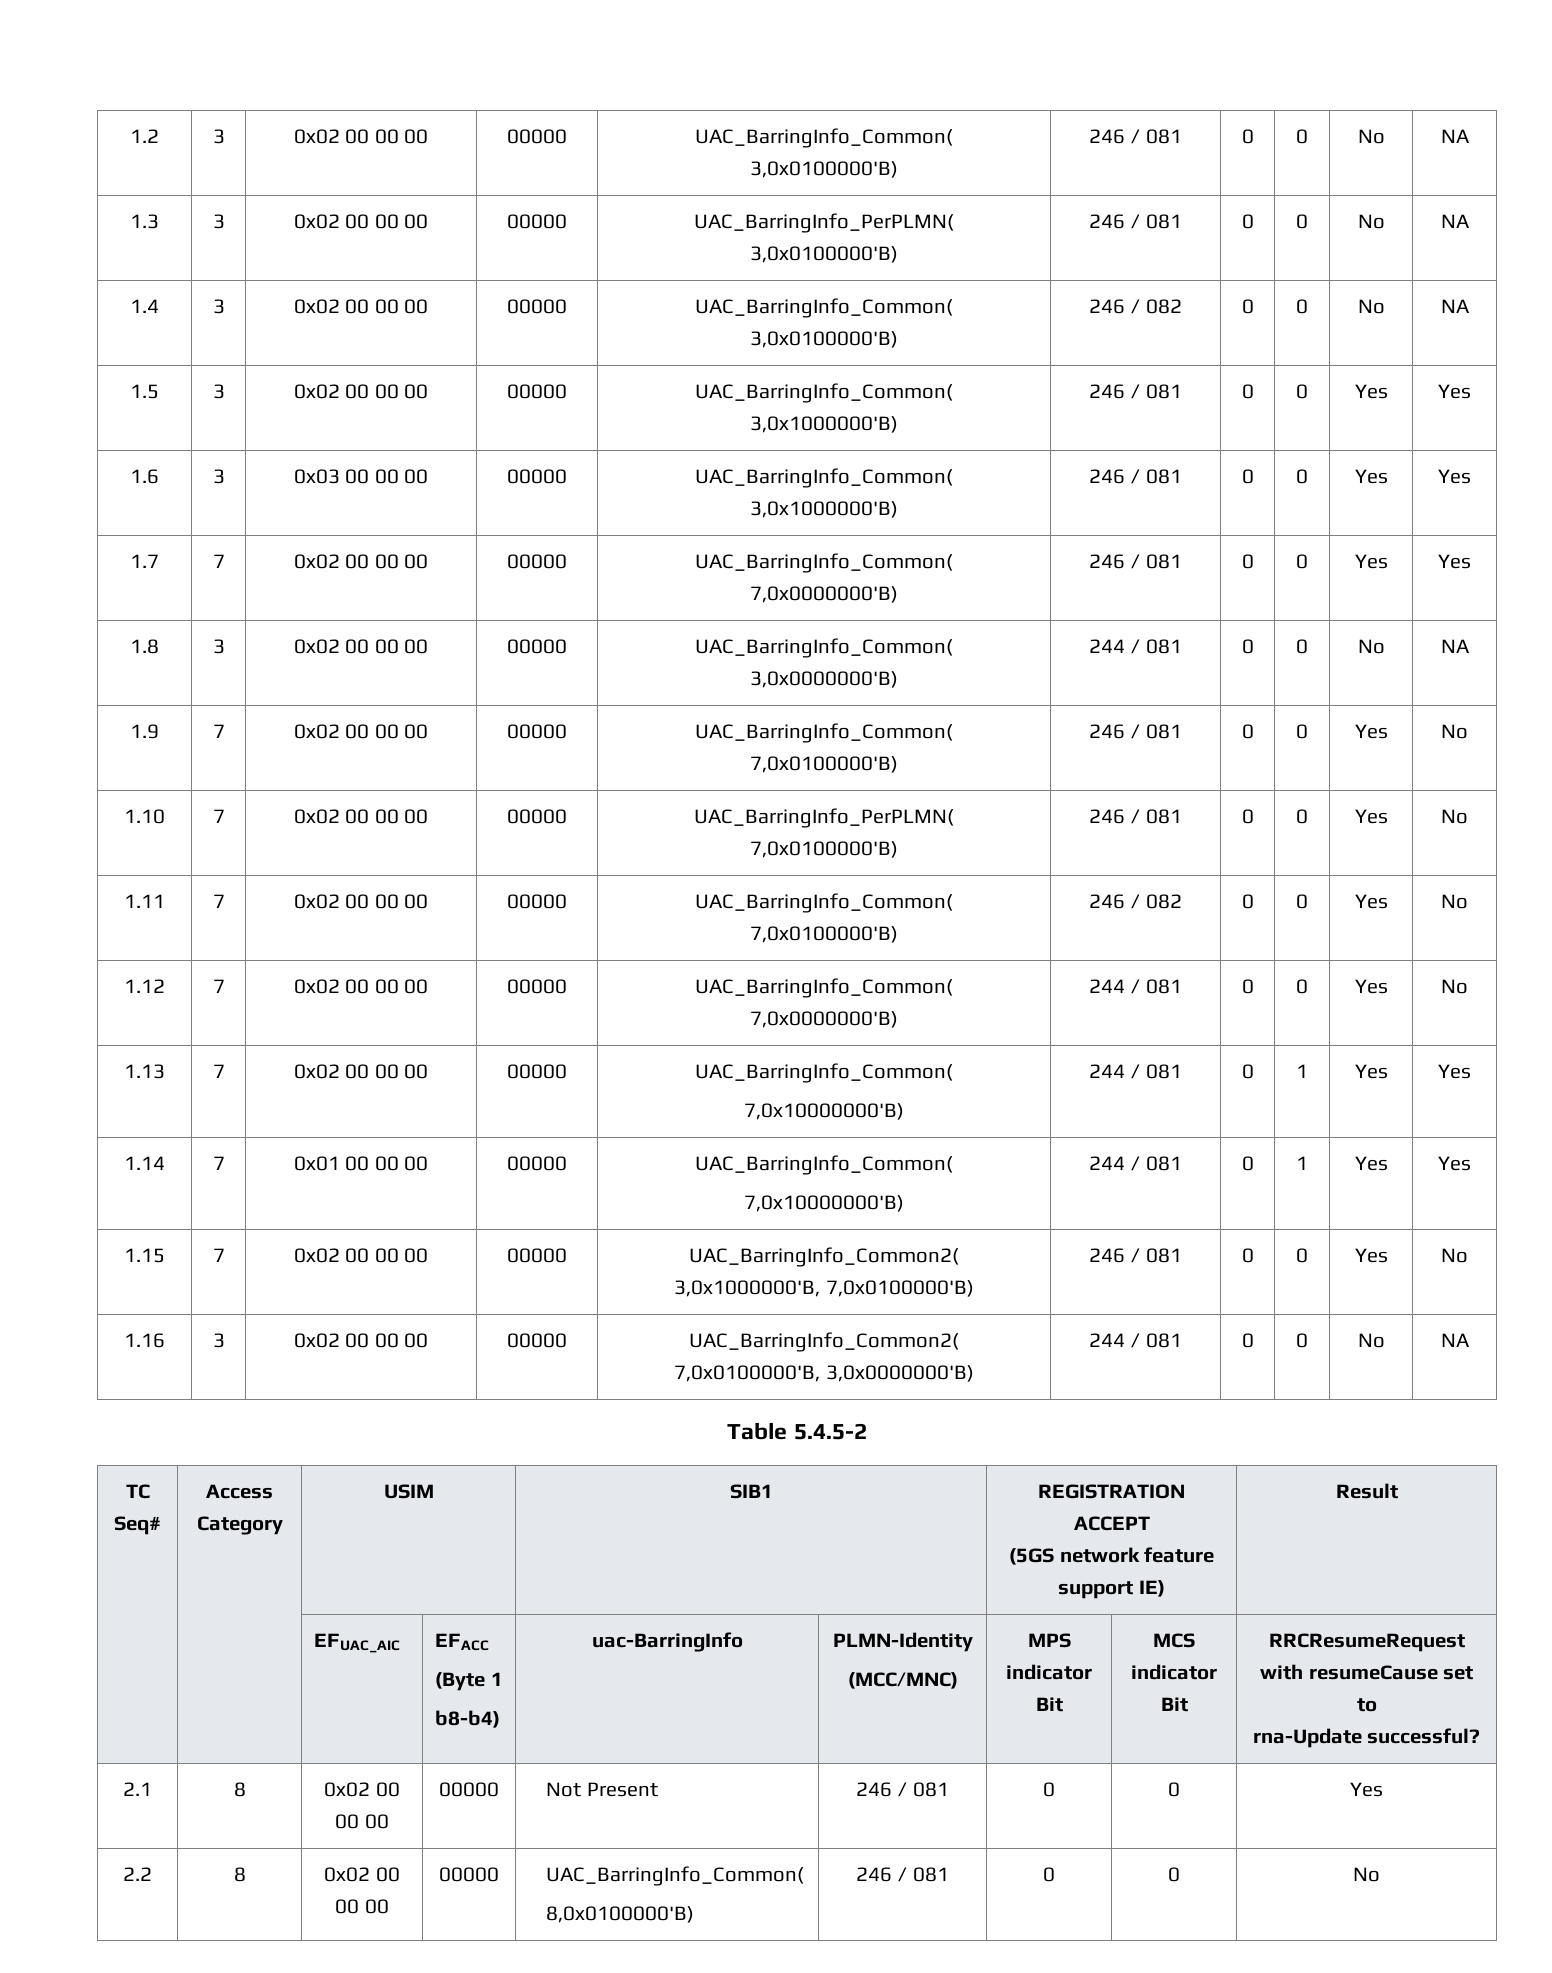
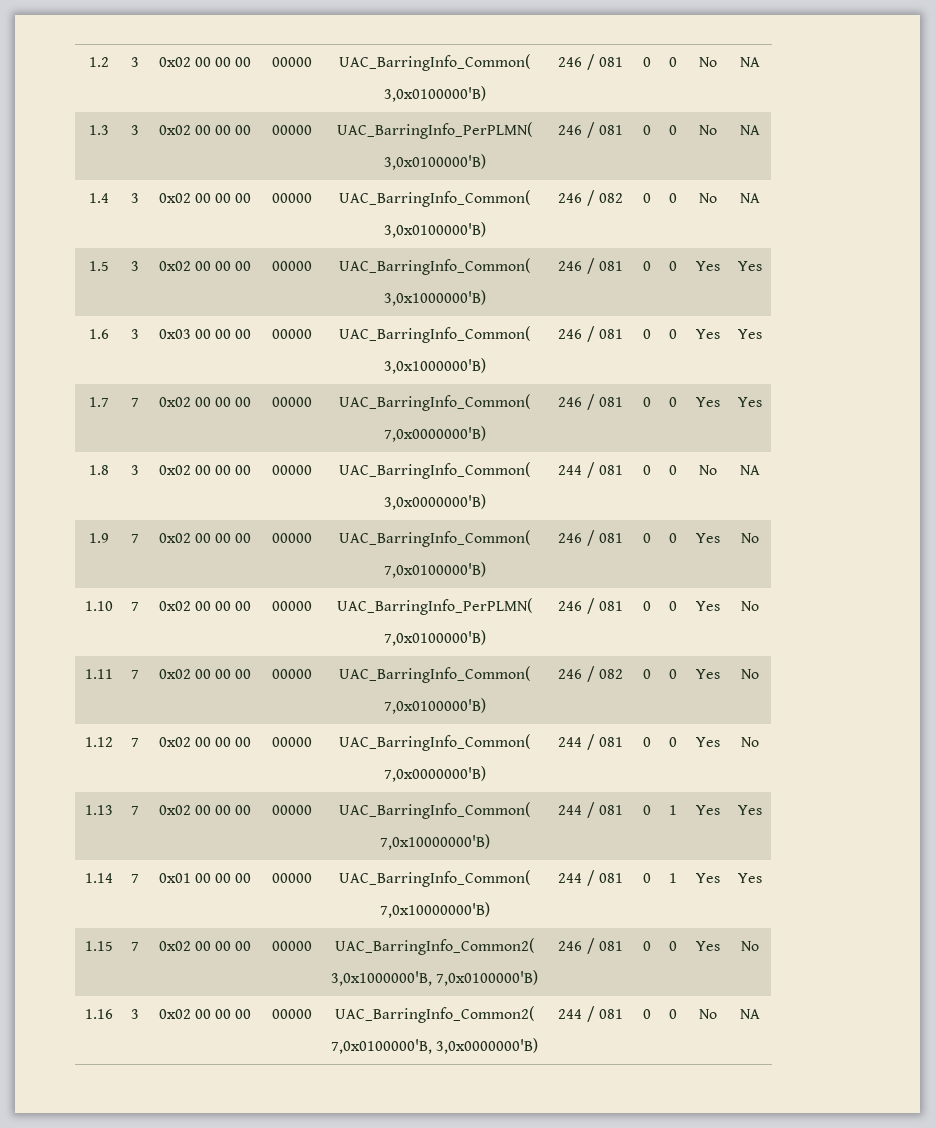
[727,1422,867,1440] [125,1484,150,1499] [114,1516,161,1535] [206,1484,273,1499] [196,1516,283,1535] [383,1484,434,1499] [729,1484,773,1499] [1038,1484,1185,1499] [1073,1516,1150,1531] [1008,1547,1215,1565] [1058,1580,1165,1599] [1335,1483,1398,1499] [314,1633,401,1653] [435,1633,490,1651] [435,1672,503,1691] [435,1710,501,1728] [591,1632,743,1652] [832,1632,973,1652] [847,1672,958,1689] [1027,1633,1071,1648] [1006,1664,1092,1680] [1035,1697,1063,1712] [1153,1633,1195,1648] [1131,1664,1217,1680] [1160,1697,1188,1712] [1268,1633,1465,1652] [1259,1664,1474,1680] [1356,1698,1377,1712] [1252,1728,1481,1748] [123,1782,152,1796] [233,1782,246,1797] [324,1782,400,1797] [335,1814,389,1829] [439,1782,499,1797] [546,1782,658,1797] [856,1782,949,1797] [1043,1782,1055,1797] [1168,1782,1180,1797] [1350,1782,1383,1797] [123,1867,152,1881] [233,1867,246,1882] [324,1867,400,1882] [335,1899,389,1914] [439,1867,499,1882] [546,1866,805,1886] [546,1906,695,1923] [856,1867,949,1882] [1043,1867,1055,1882] [1168,1867,1180,1882] [1353,1867,1380,1882] // Table 5.4.5-2 // TC Seq# | Access Category | USIM | SIB1 | REGISTRATION ACCEPT // (5GS network feature support IE) | Result // | | EFUAC_AIC | EFACC // (Byte 1 // b8-b4) | uac-BarringInfo | PLMN-Identity // (MCC/MNC) | MPS indicator Bit | MCS indicator Bit | RRCResumeRequest with resumeCause set to // rna-Update successful? // 2.1 | 8 | 0x02 00 00 00 | 00000 | Not Present | 246 / 081 | 0 | 0 | Yes // 2.2 | 8 | 0x02 00 00 00 | 00000 | UAC_BarringInfo_Common( // 8,0x0100000'B) | 246 / 081 | 0 | 0 | No -> (760, 1014) none

